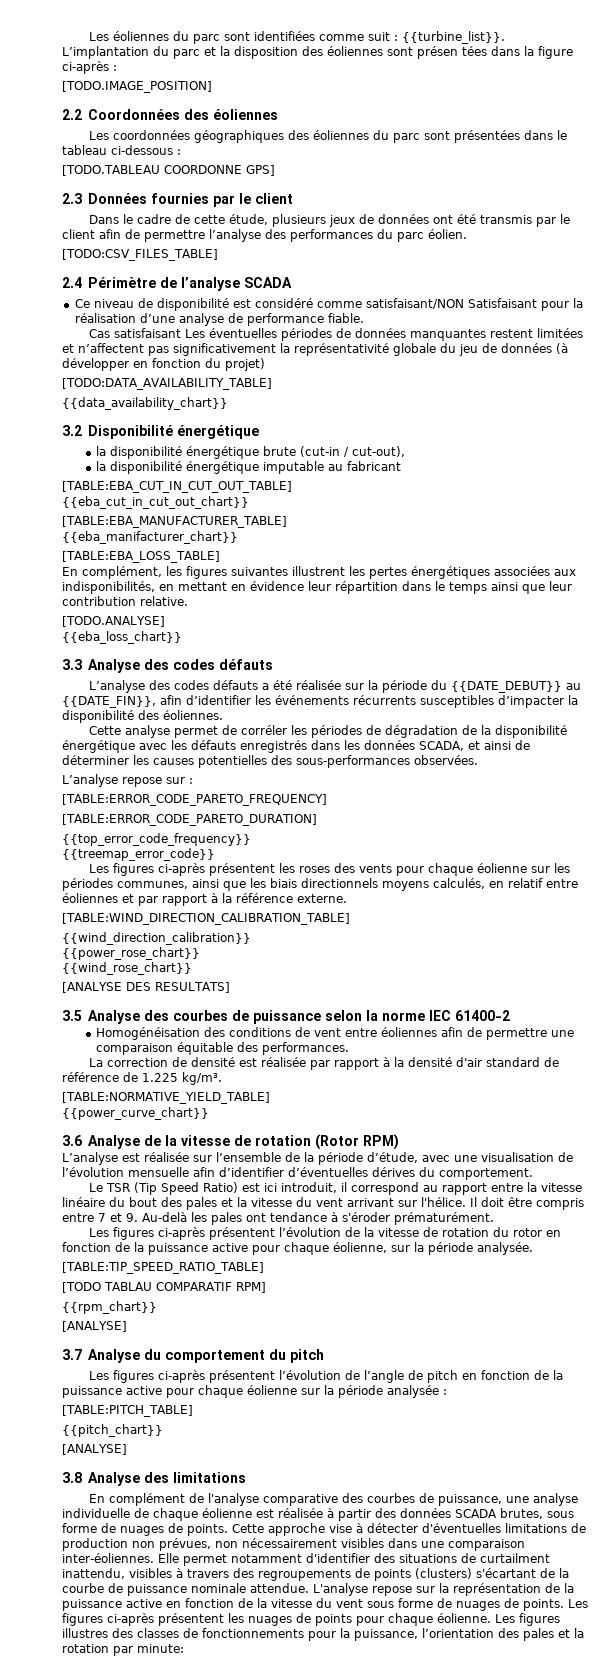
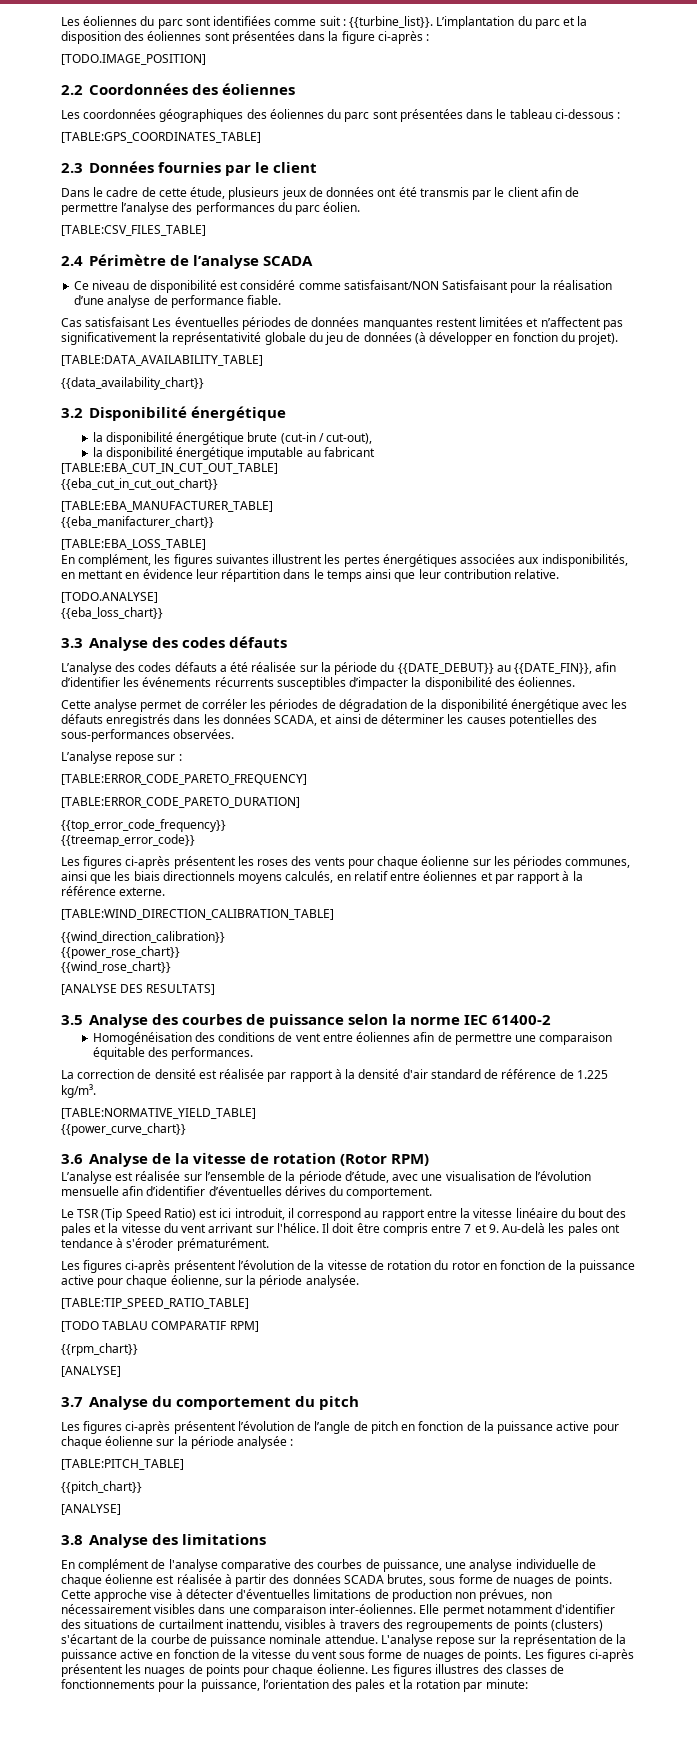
[417,46,487,59] présen tées -> [231,31,295,44] présentées
[62,165,275,176] [TODO.TABLEAU COORDONNE GPS] -> [61,132,261,143] [TABLE:GPS_COORDINATES_TABLE]
[62,249,218,261] [TODO:CSV_FILES_TABLE] -> [61,225,206,236] [TABLE:CSV_FILES_TABLE]
[225,358,265,371] [62,378,272,390] projet) // [TODO:DATA_AVAILABILITY_TABLE] -> [578,332,619,345] [61,355,263,366] projet). // [TABLE:DATA_AVAILABILITY_TABLE]

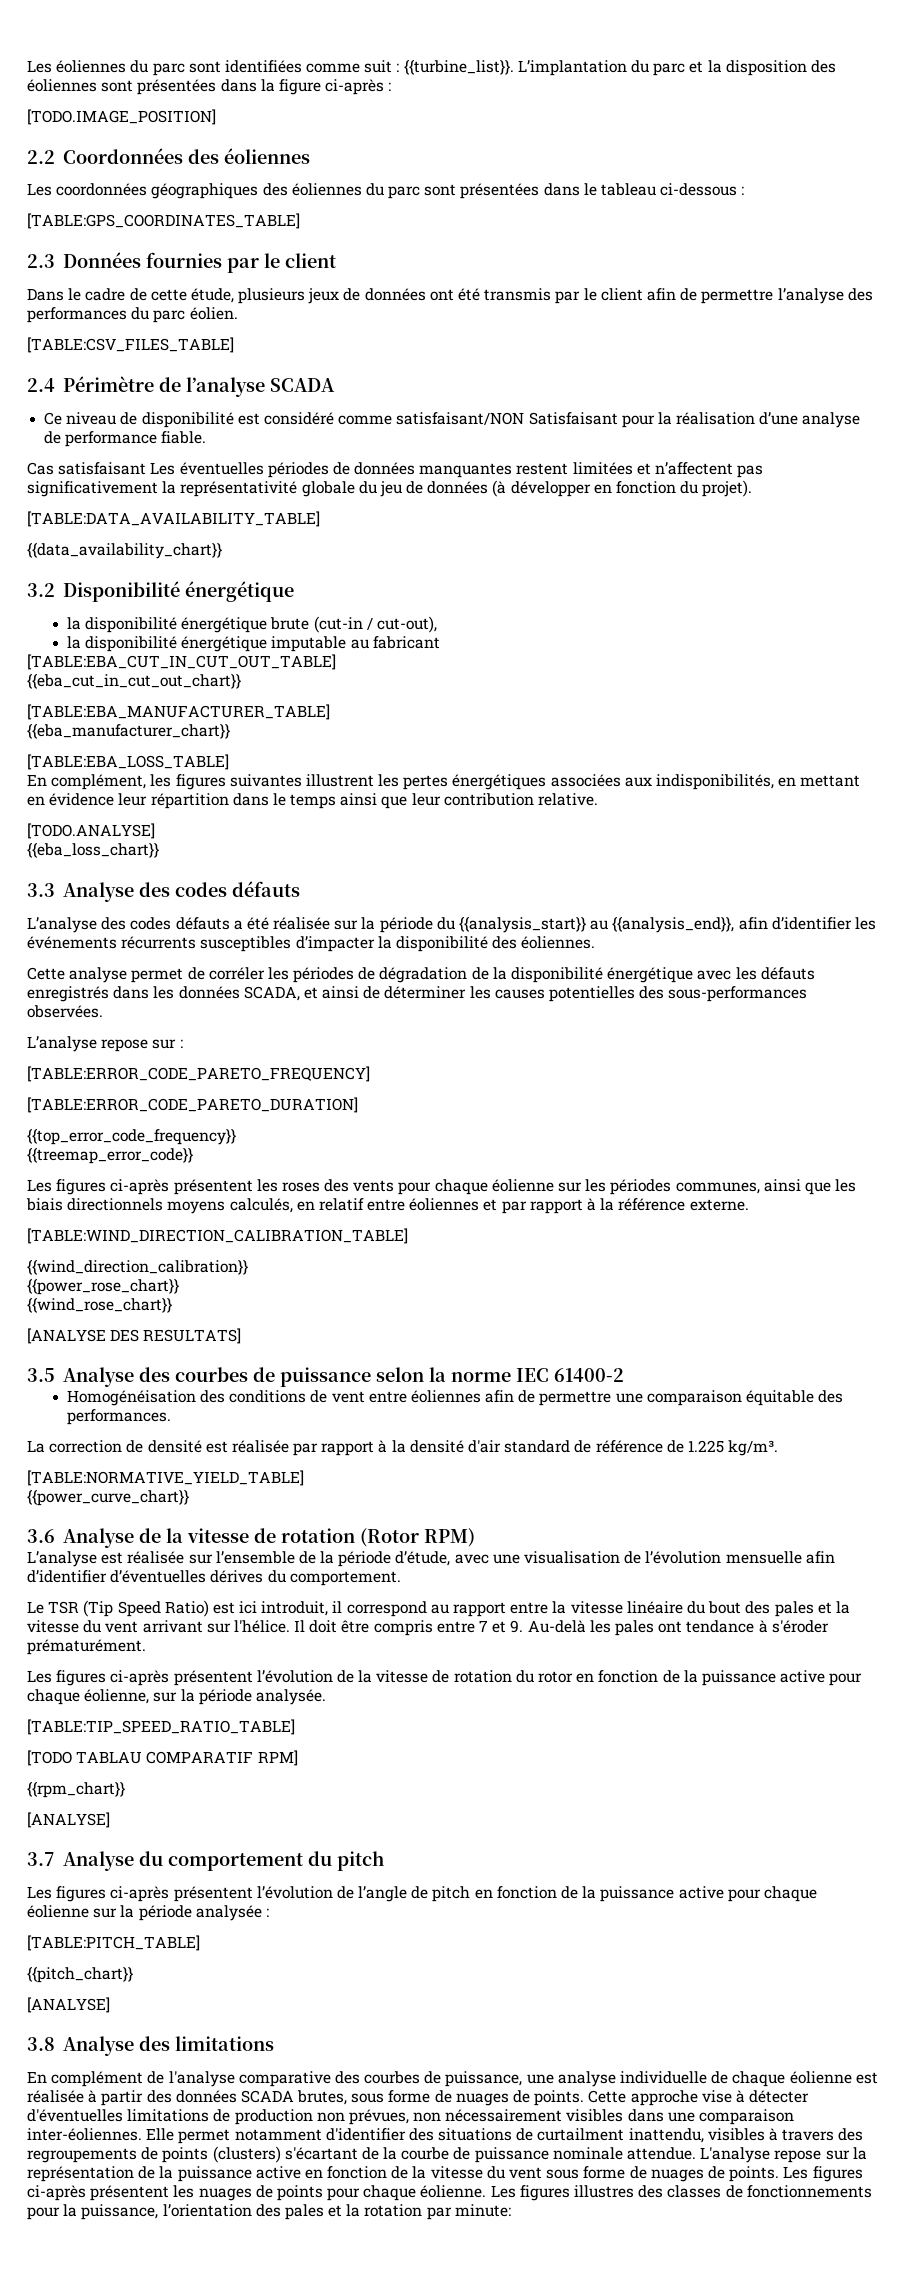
[61,516,214,528] {{eba_manifacturer_chart}} -> [27,723,230,739] {{eba_manufacturer_chart}}
[397,663,593,674] {{DATE_DEBUT}} au {{DATE_FIN}}, -> [459,916,735,933] {{analysis_start}} au {{analysis_end}},

